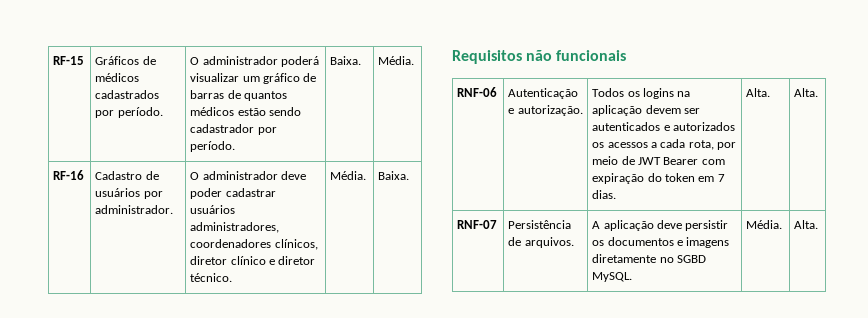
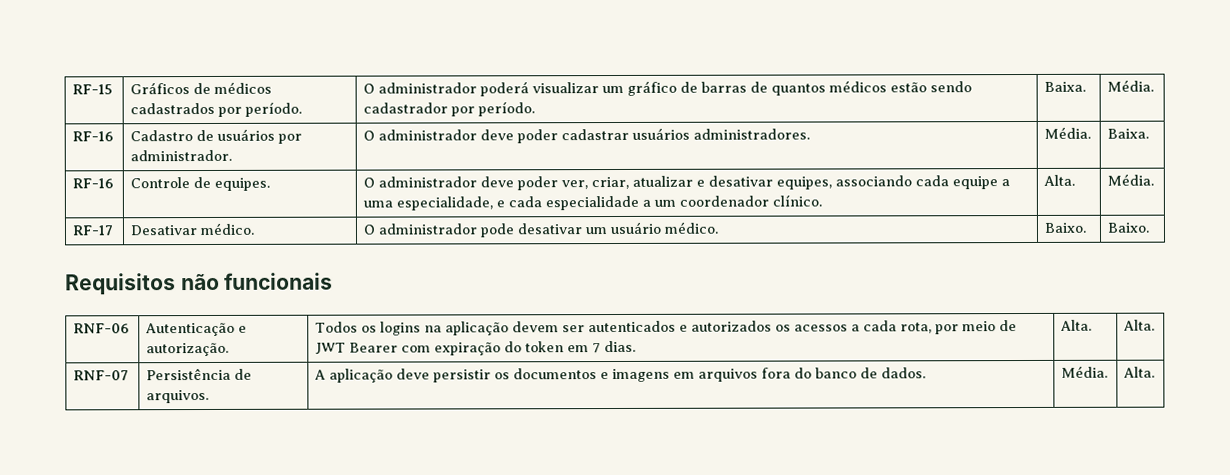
[190,222,280,233] [190,239,318,250] [190,256,316,265] [190,273,233,282] [330,171,367,180] [378,171,410,180] administradores, coordenadores clínicos, diretor clínico e diretor técnico. | Média. | Baixa. -> [693,128,811,140] [1044,126,1092,139] [1107,128,1150,139] [72,178,115,189] [130,176,271,191] [363,175,1011,191] [363,194,823,211] [1043,174,1076,186] [1107,173,1155,186] [72,225,114,236] [130,222,255,236] [363,221,719,238] [1044,222,1087,233] [1107,222,1150,233] administradores. | Média. | Baixa. // RF-16 | Controle de equipes. | O administrador deve poder ver, criar, atualizar e desativar equipes, associando cada equipe a uma especialidade, e cada especialidade a um coordenador clínico. | Alta. | Média. // RF-17 | Desativar médico. | O administrador pode desativar um usuário médico. | Baixo. | Baixo.
[592,254,707,263] [592,272,633,282] diretamente no SGBD MySQL. -> [673,367,927,382] em arquivos fora do banco de dados.

